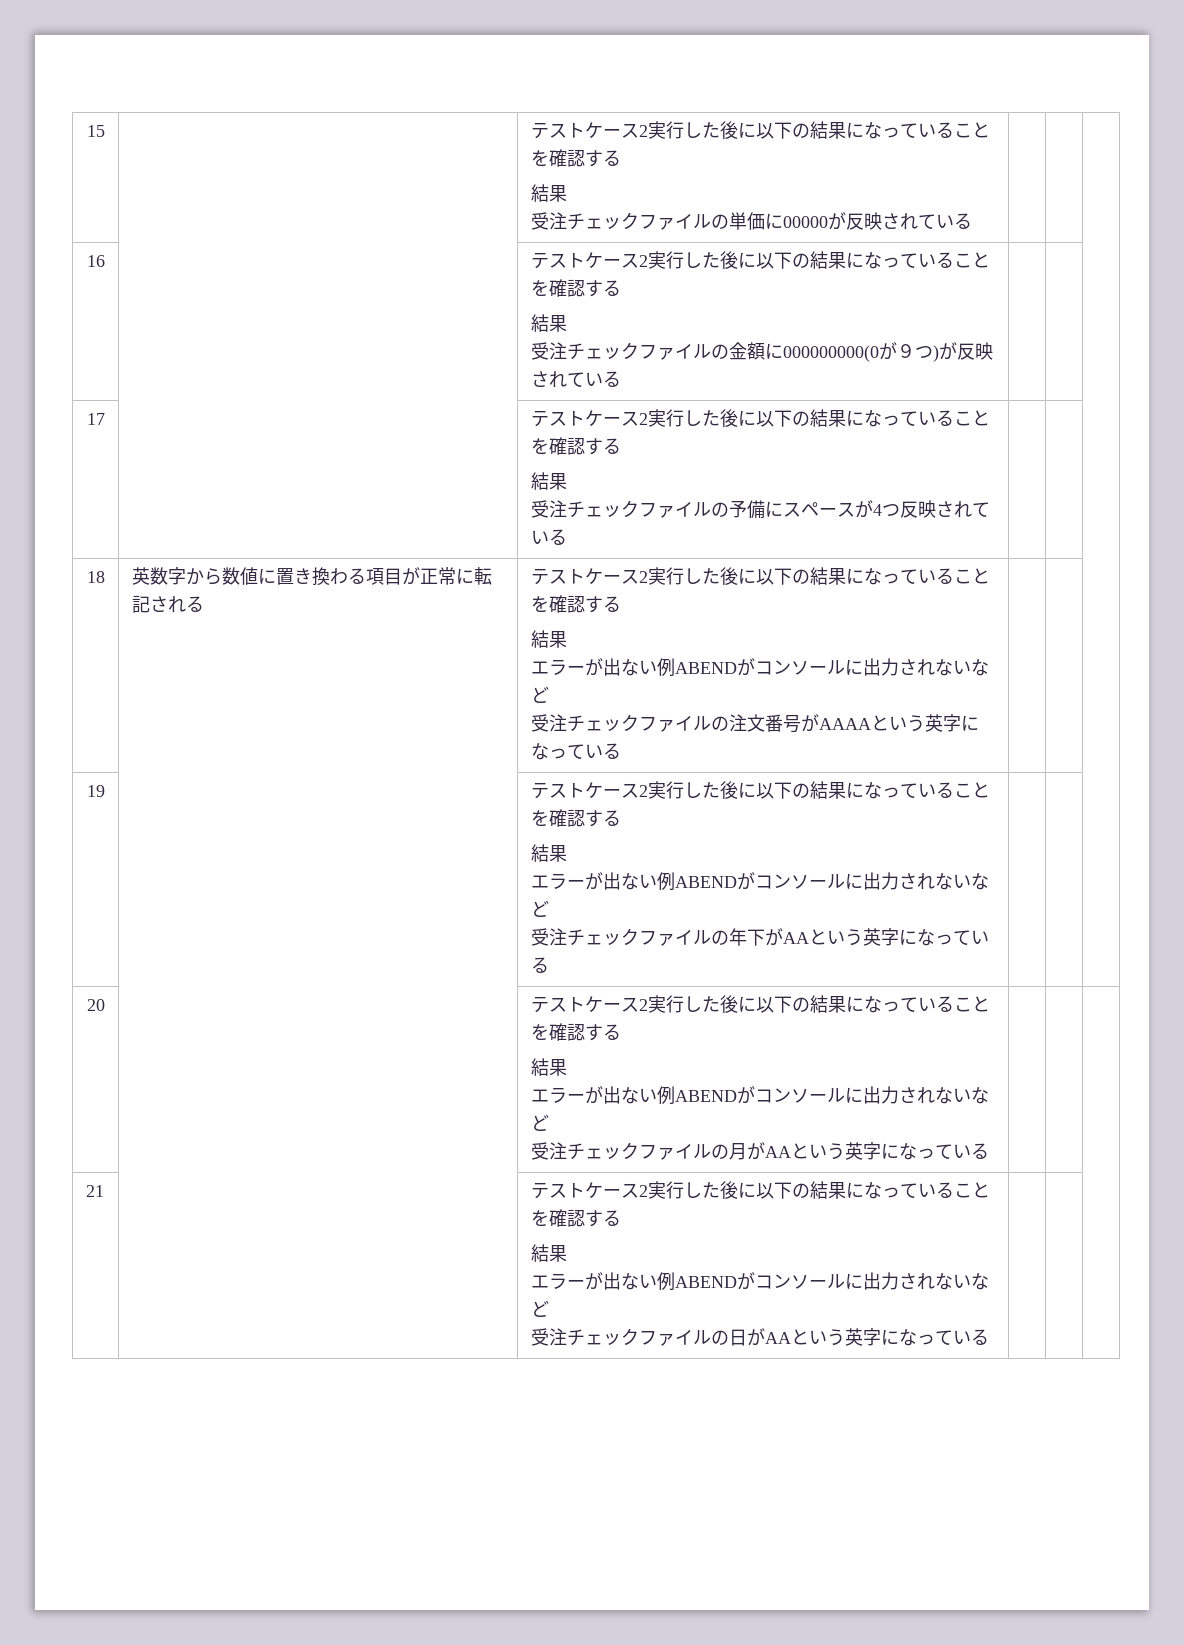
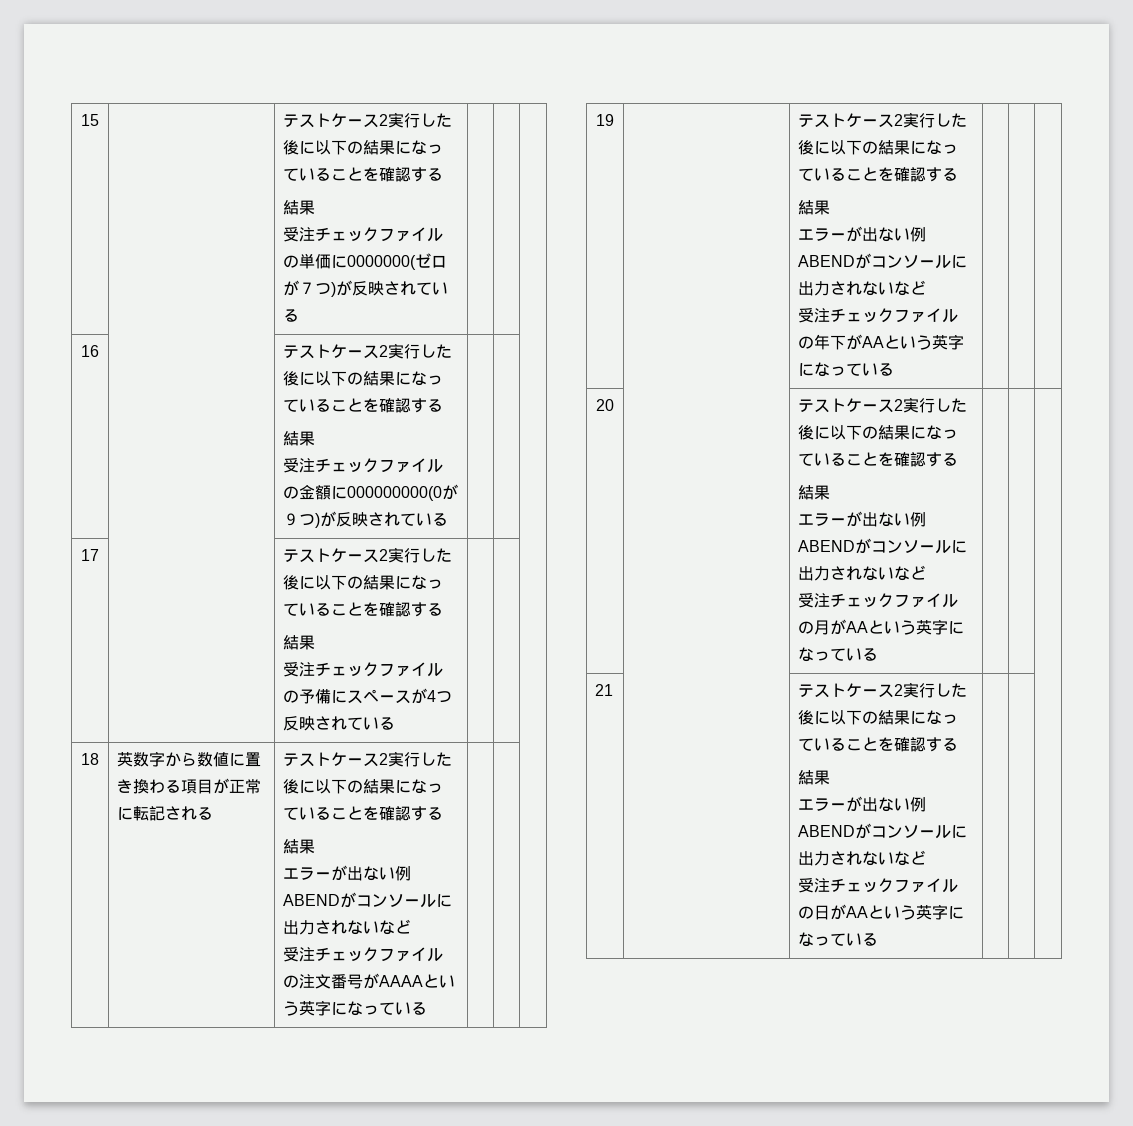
[782,216,828,228] 00000 -> [347,253,448,270] [283,280,337,297] 0000000(ゼロが７つ)

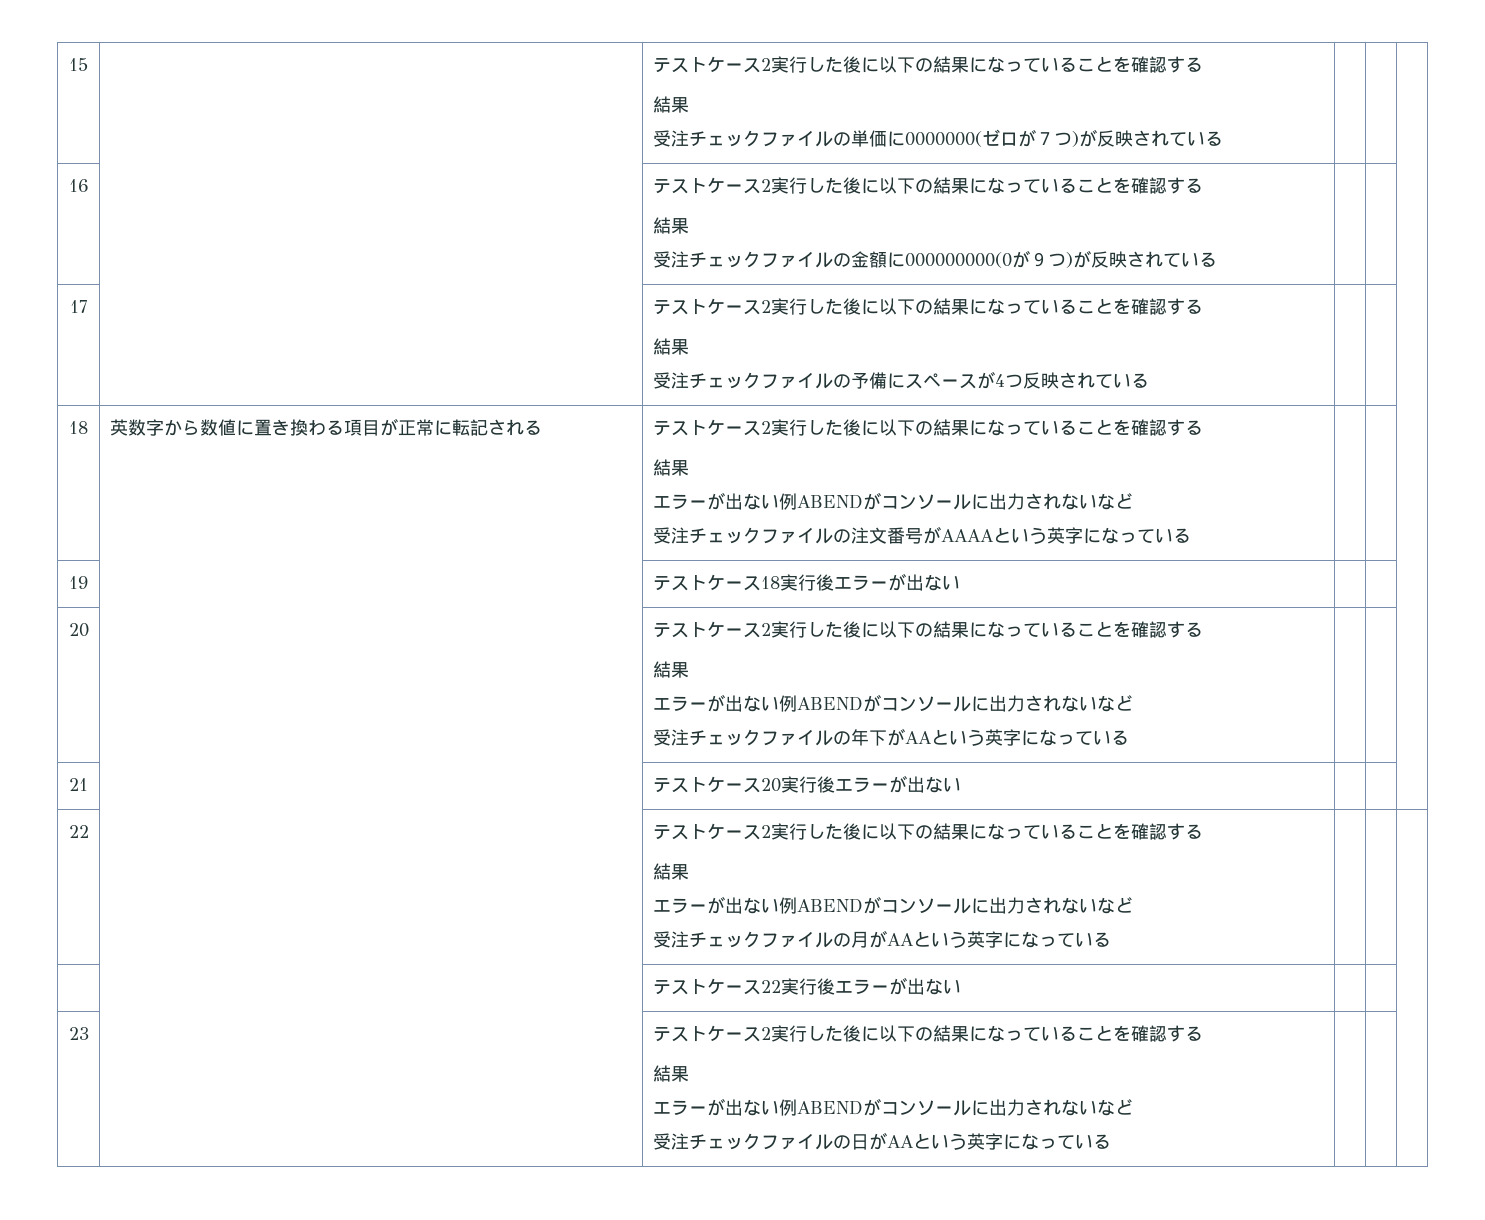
(614, 120) none -> [652,573,960,591] [68,623,89,637] | テストケース18実行後エラーが出ない | | | // 20 |
[596,399,614,411] 20 -> [69,778,88,791] [652,775,961,793] [68,825,89,838] 21 | | テストケース20実行後エラーが出ない | | | // 22
[595,684,614,696] 21 -> [652,977,961,995] [68,1027,89,1040] | | テストケース22実行後エラーが出ない | | | // 23

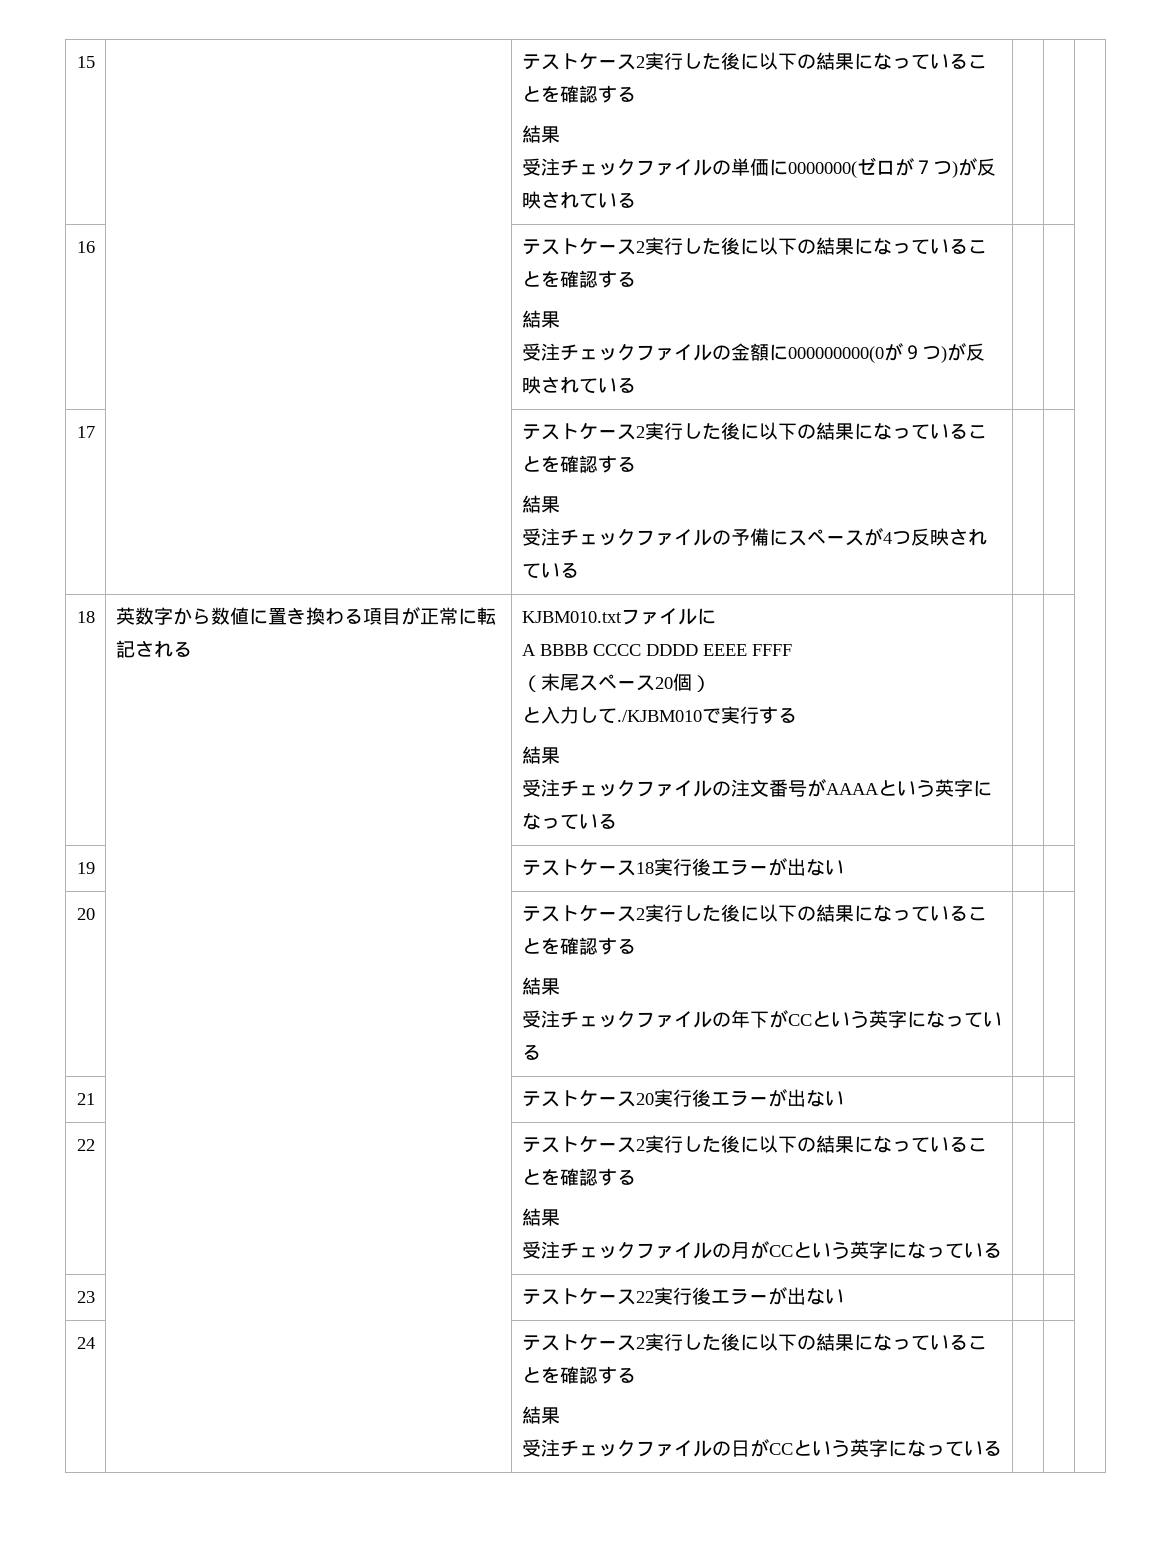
[652,419,1203,436] [652,459,689,476] [652,492,1133,510] テストケース2実行した後に以下の結果になっていることを確認する // 結果 // エラーが出ない例ABENDがコンソールに出力されないなど -> [521,608,716,625] [521,644,792,656] [521,673,711,692] [521,706,797,724] [521,746,560,764] KJBM010.txtファイルに // A BBBB CCCC DDDD EEEE FFFF // （末尾スペース20個） // と入力して./KJBM010で実行する // 結果
[652,694,1133,712] // エラーが出ない例ABENDがコンソールに出力されないなど -> (560, 986) none
[904,731,932,744] AA -> [787,1014,812,1026] CC
[652,896,1133,914] // エラーが出ない例ABENDがコンソールに出力されないなど -> (560, 1217) none
[886,931,1111,948] AAという英字になっている | | | // -> [768,1241,1002,1259] [76,1291,95,1303] CCという英字になっている | | | // 23
[68,1027,89,1040] 23 -> [76,1337,95,1349] 24
[652,1098,1133,1116] // エラーが出ない例ABENDがコンソールに出力されないなど -> (560, 1415) none
[886,1135,914,1148] AA -> [768,1443,793,1455] CC

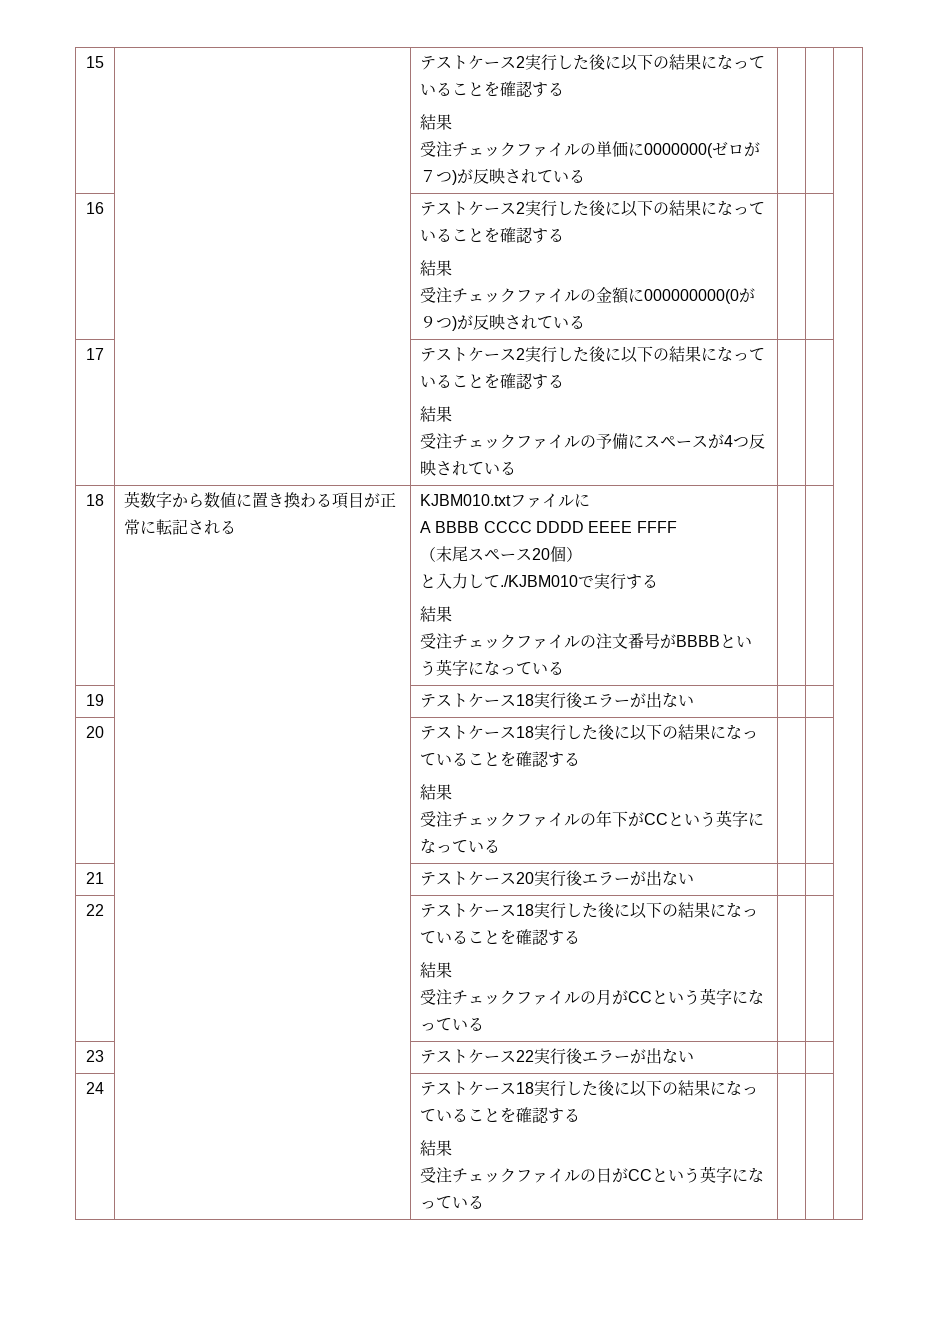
[825,783,879,795] AAAA -> [676,635,721,647] BBBB
[635,908,645,920] 2 -> [516,726,535,738] 18
[635,1139,645,1151] 2 -> [516,904,535,916] 18
[635,1337,645,1349] 2 -> [516,1082,535,1094] 18

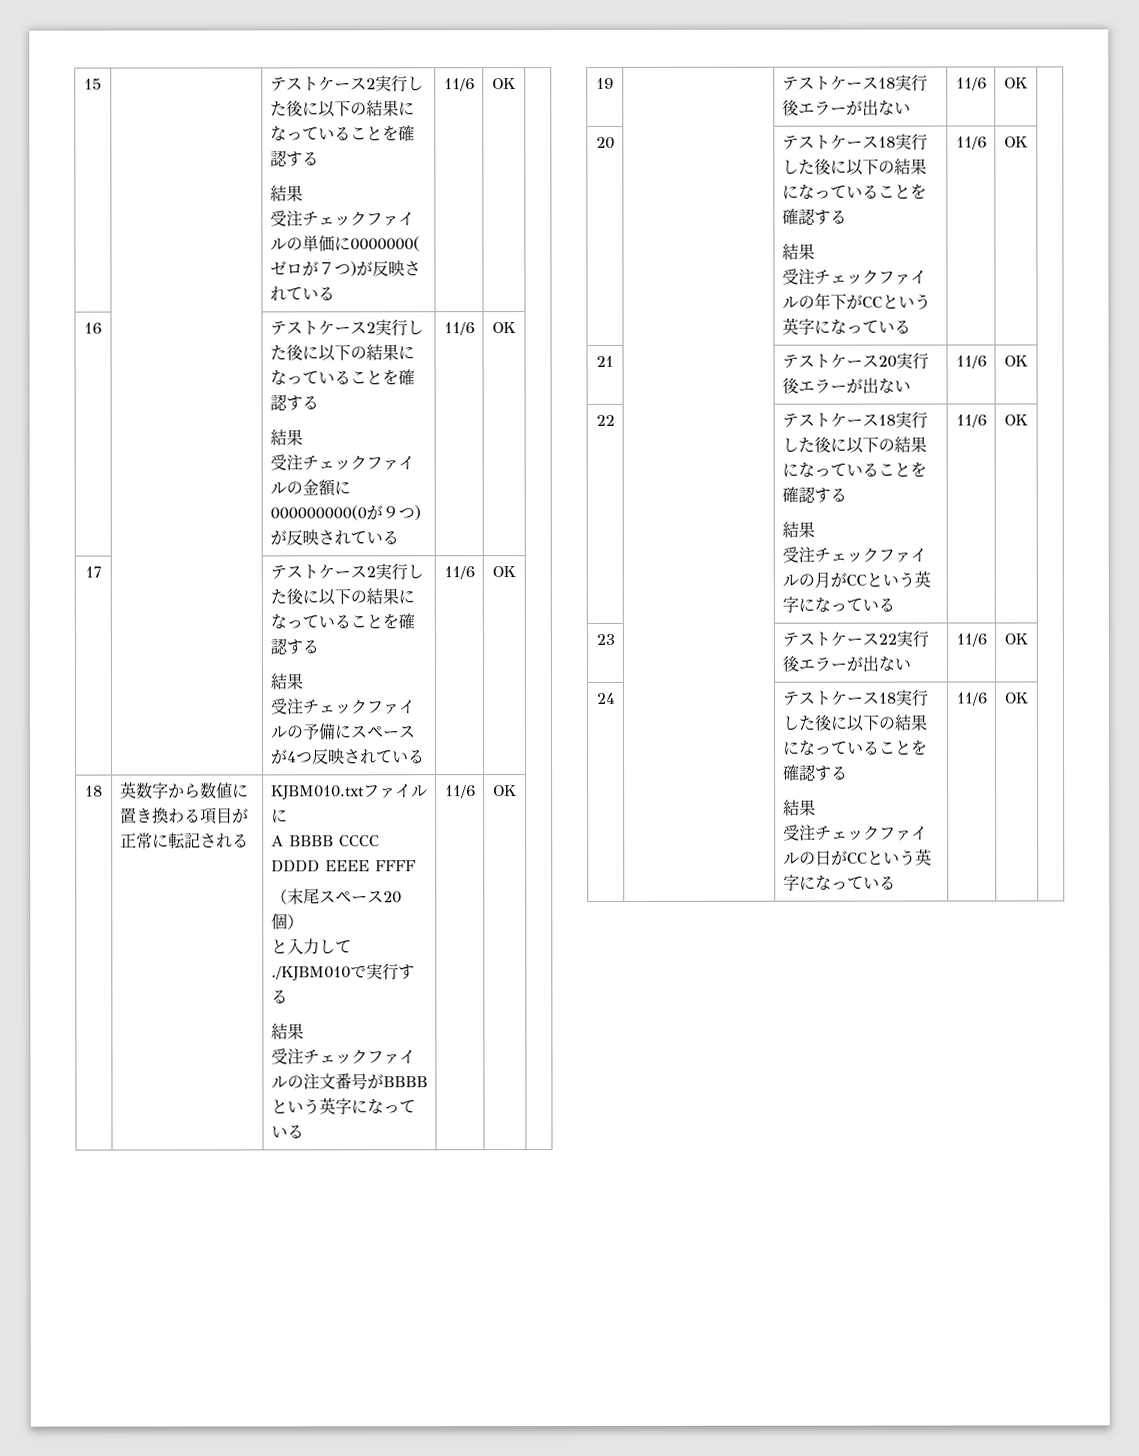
(586, 176) | -> [443,78,475,92] [492,78,516,90] 11/6 | OK
(586, 322) | -> [443,322,475,336] [492,322,516,334] 11/6 | OK
(517, 468) | -> [443,566,475,580] [492,566,516,578] 11/6 | OK
(565, 668) | -> [444,785,476,799] [493,785,517,797] 11/6 | OK
(695, 700) | -> [955,77,987,91] [1004,77,1028,89] 11/6 | OK
(501, 846) | -> [955,136,987,150] [1004,136,1028,148] 11/6 | OK
(695, 878) | -> [955,355,987,369] [1004,355,1028,367] 11/6 | OK
(485, 1024) | -> [955,414,987,428] [1004,414,1028,426] 11/6 | OK
(695, 1056) | -> [955,633,987,647] [1004,633,1028,645] 11/6 | OK
(485, 1202) | -> [955,692,987,706] [1004,692,1028,704] 11/6 | OK

